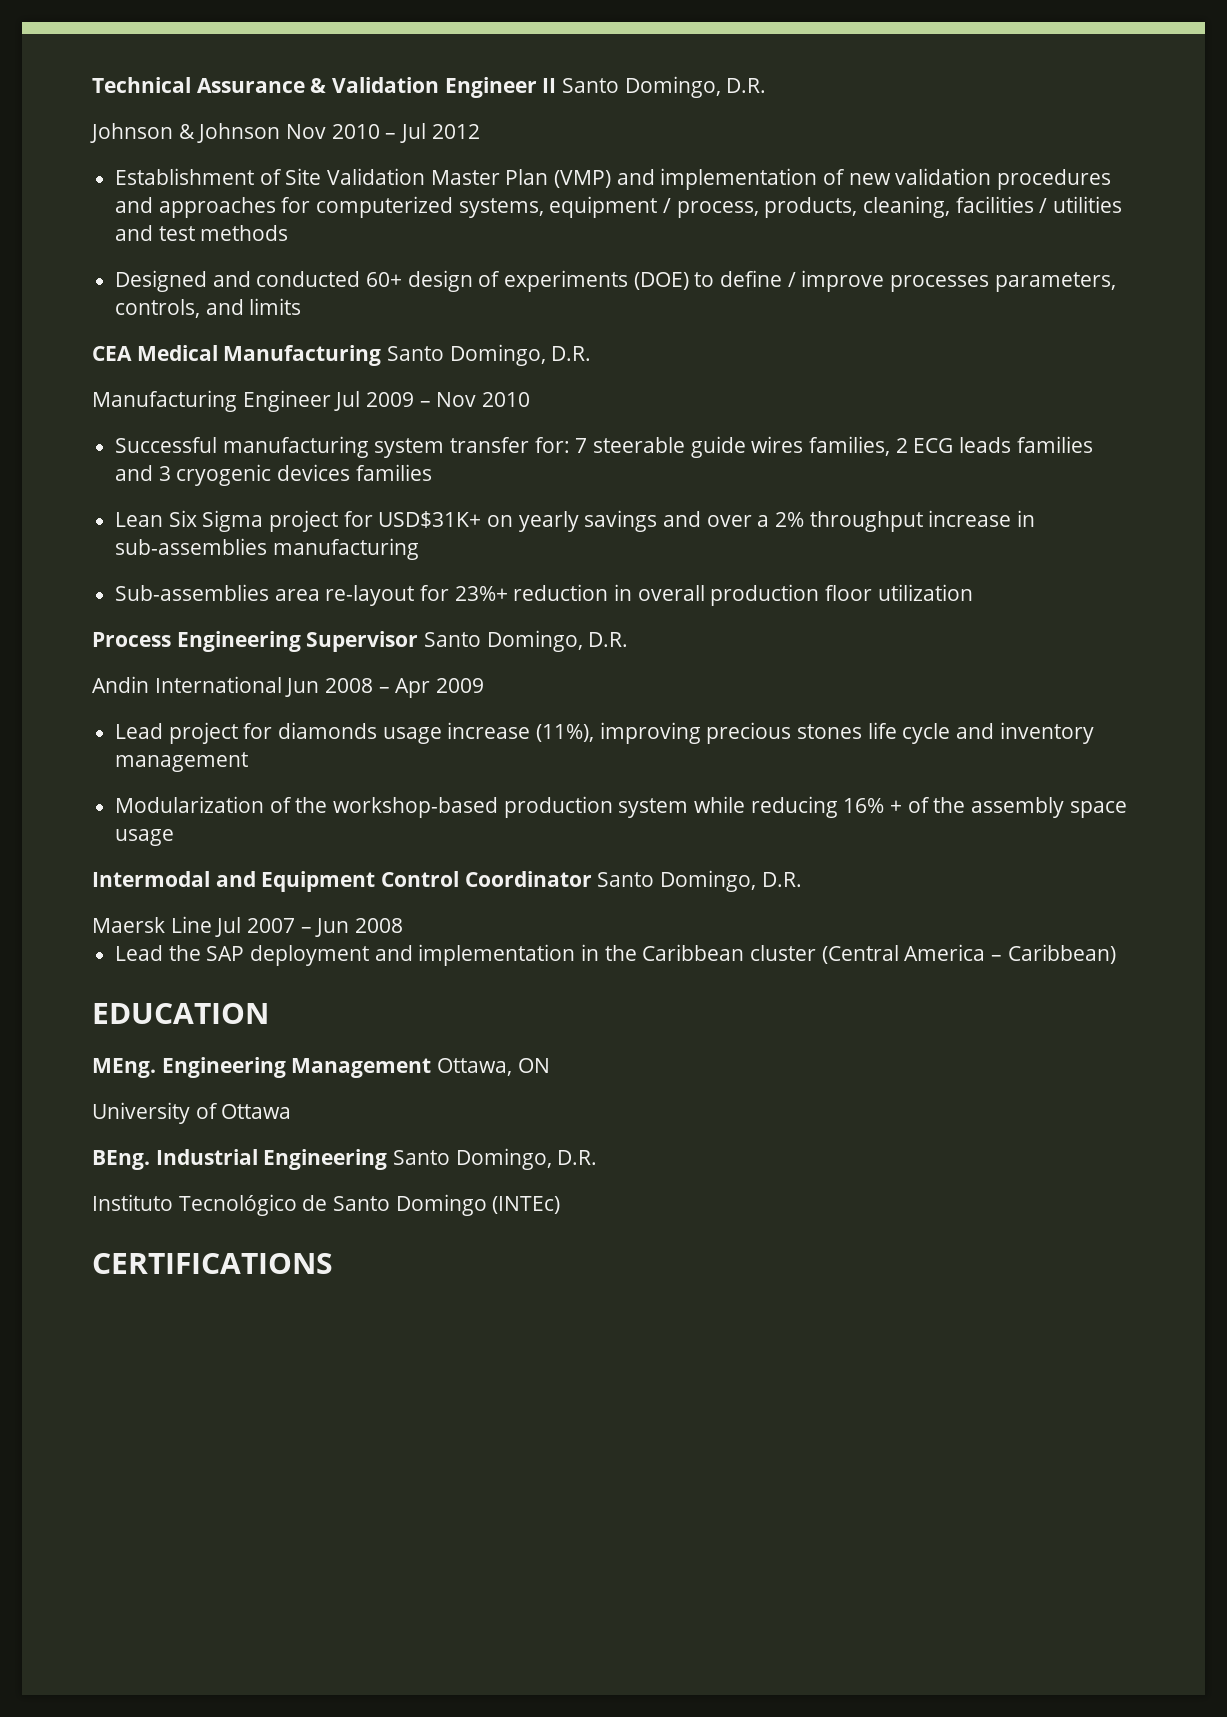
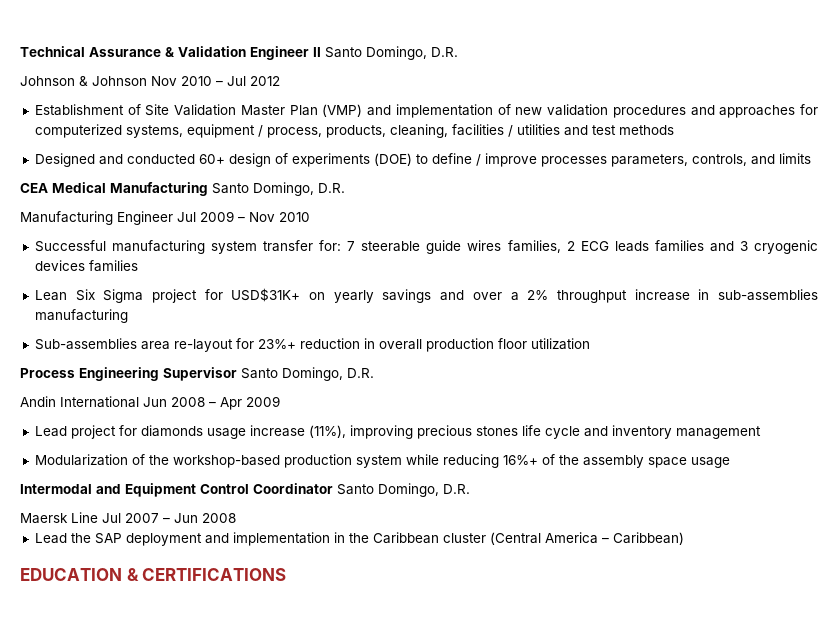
[843,798,903,813] 16% + -> [502,455,538,465] 16%+
[92,1057,550,1078] [92,1102,292,1124] [92,1148,598,1170] [92,1194,561,1216] // MEng. Engineering Management Ottawa, ON // University of Ottawa // BEng. Industrial Engineering Santo Domingo, D.R. // Instituto Tecnológico de Santo Domingo (INTEc) // -> [126,568,139,581] &

